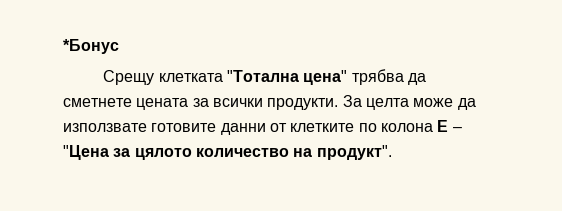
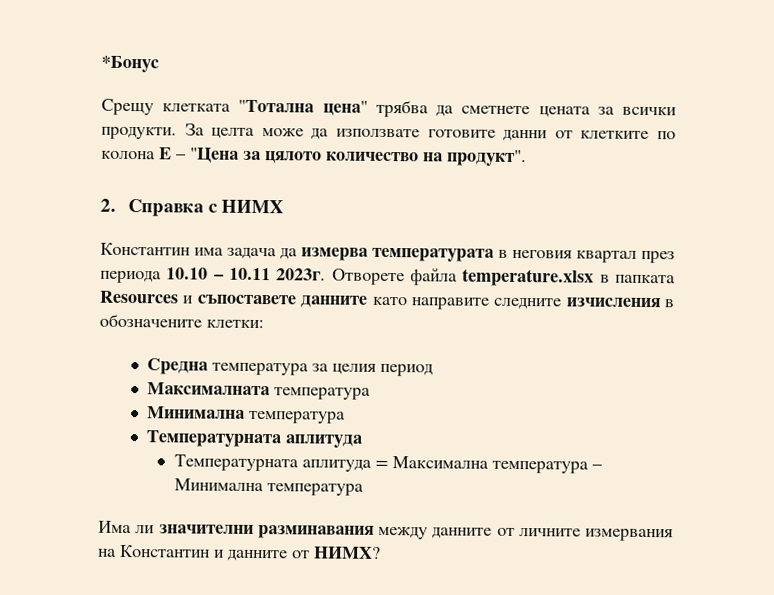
(392, 152) none -> [100,198,285,217] [100,242,675,264] [100,267,676,287] [99,290,674,310] [99,313,264,329] [146,358,433,377] [146,382,371,400] [146,406,346,424] [145,430,363,448] [173,454,602,474] [173,478,364,496] [98,520,674,542] [98,544,381,562] // 2. Справка с НИМХ // Константин има задача да измерва температурата в неговия квартал през периода 10.10 – 10.11 2023г. Отворете файла temperature.xlsx в папката Resources и съпоставете данните като направите следните изчисления в обозначените клетки: // Средна температура за целия период // Максималната температура // Минимална температура // Температурната аплитуда // Температурната аплитуда = Максимална температура – Минимална температура // Има ли значителни разминавания между данните от личните измервания на Константин и данните от НИМХ?

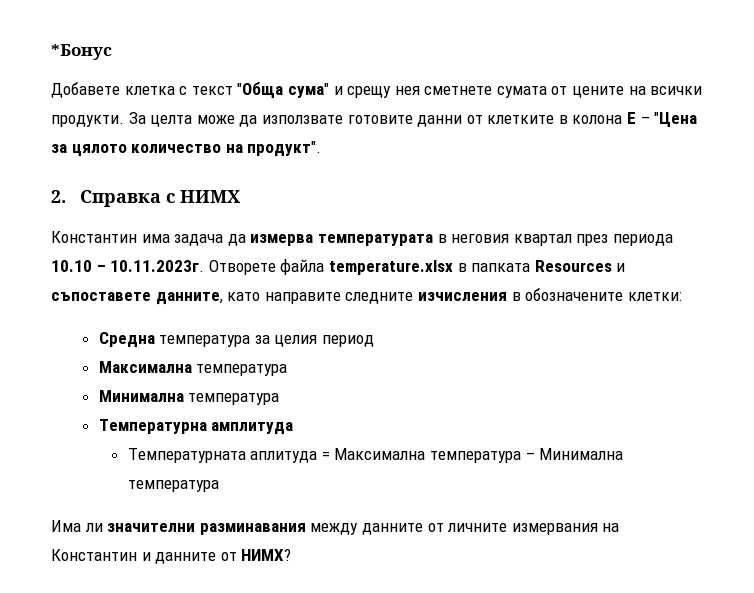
[101,98,615,118] Срещу клетката "Тотална цена" трябва да сметнете цената за -> [51,82,646,99] Добавете клетка с текст "Обща сума" и срещу нея сметнете сумата от цените на
[657,131,677,140] по -> [558,115,568,124] в
[229,267,327,281] 10.11 2023г. -> [110,260,205,272] 10.11.2023г.
[300,295,369,308] данните -> [155,292,223,305] данните,
[146,382,271,396] Максималната -> [98,361,192,373] Максимална
[145,430,363,448] Температурната аплитуда -> [98,419,294,435] Температурна амплитуда

